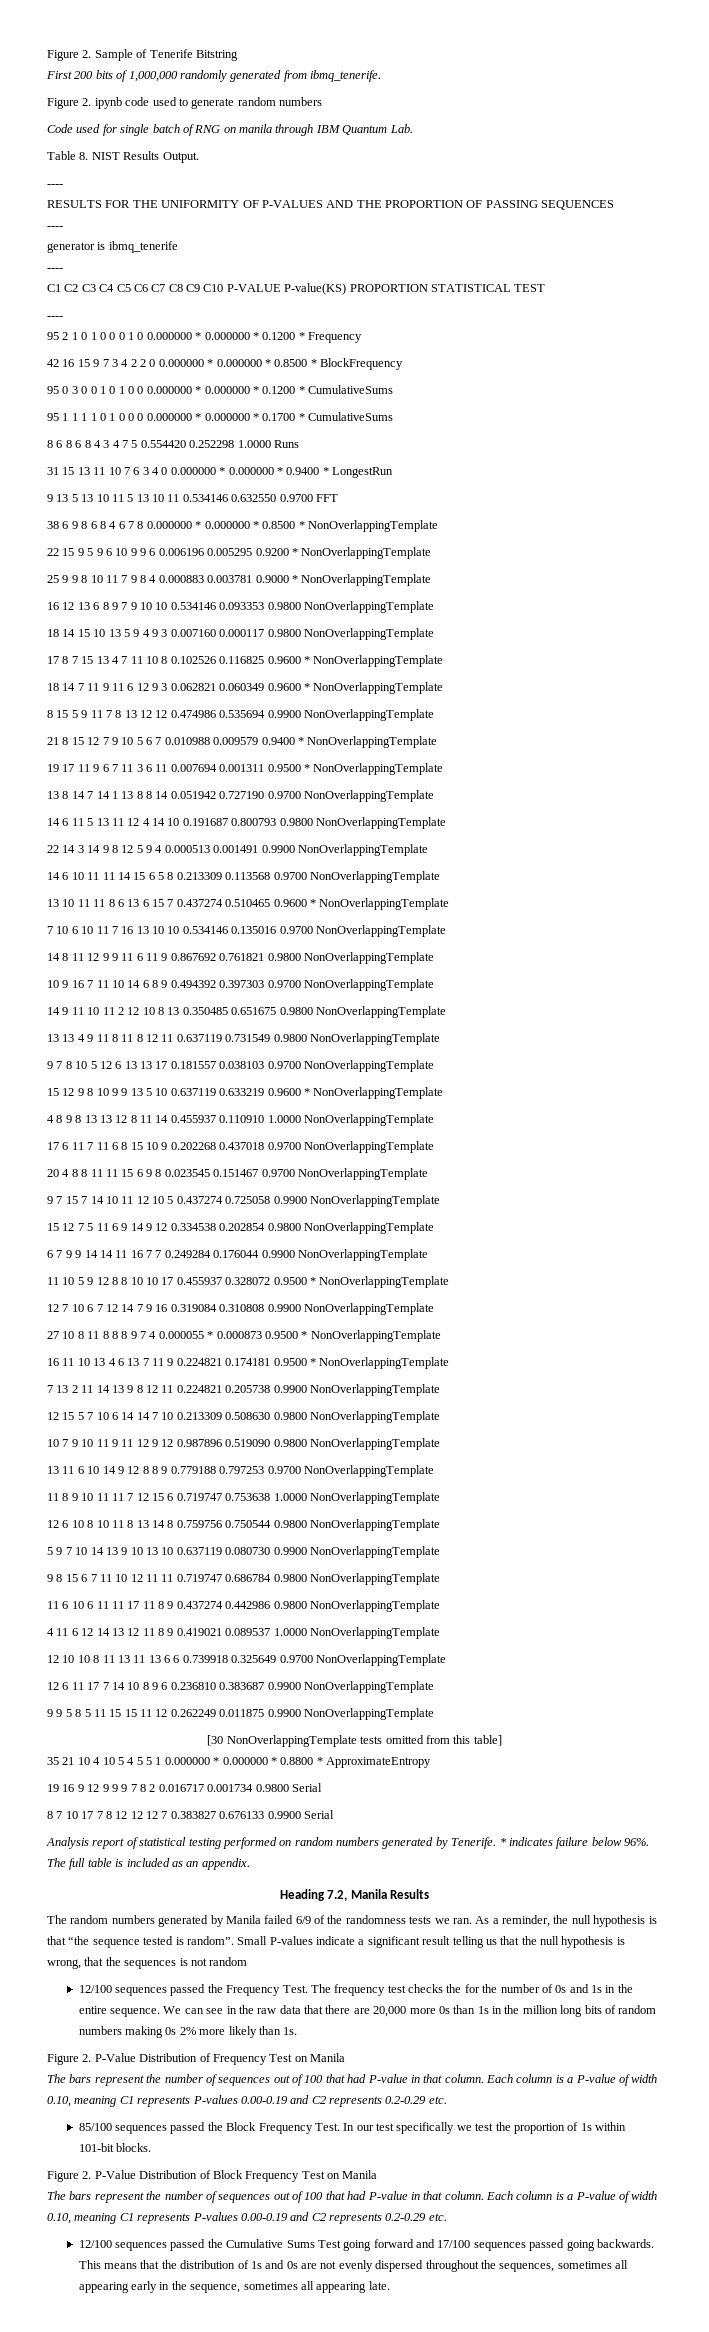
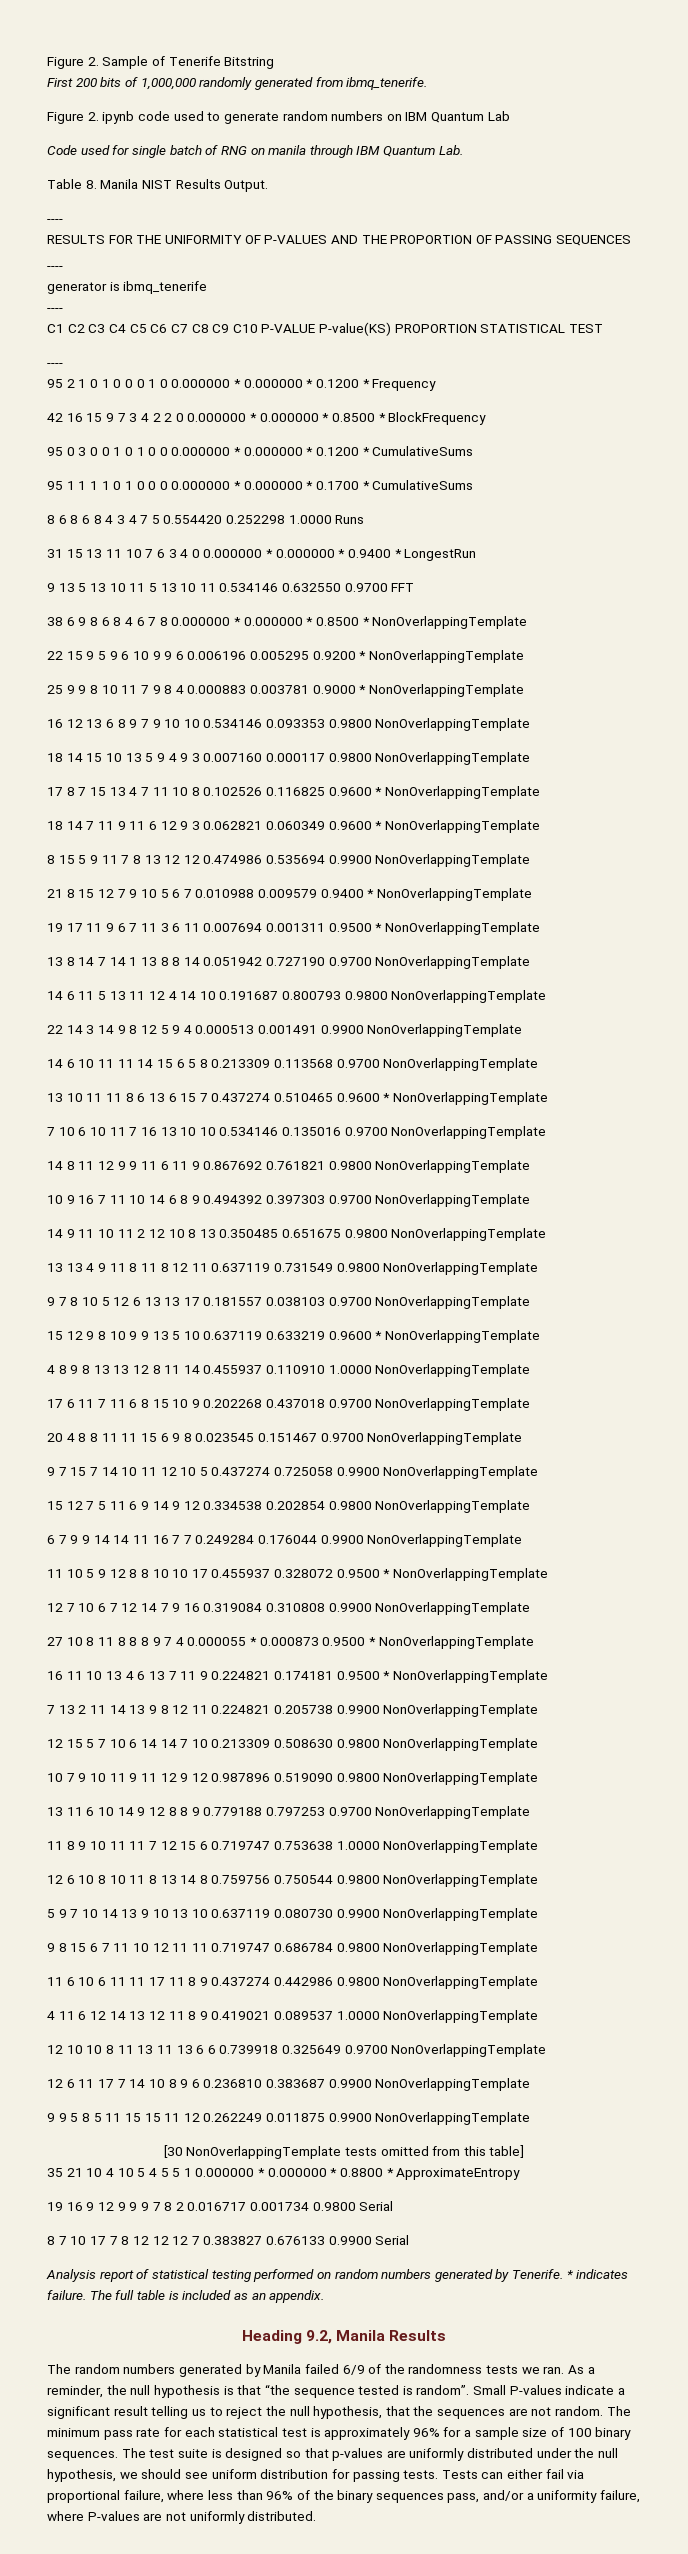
(322, 101) none -> [386,111,510,123] on IBM Quantum Lab
(89, 156) none -> [100,179,139,189] Manila
[556,1837,649,1849] failure below 96%. -> [47,2290,86,2300] failure.
[327,1890,348,1901] 7.2, -> [305,2330,332,2344] 9.2,
[500,1936,625,1948] [47,1957,248,1969] [78,1984,633,1996] [78,2005,657,2017] [78,2026,298,2038] [47,2053,345,2065] [47,2074,658,2086] [47,2095,447,2107] [78,2122,627,2134] [78,2143,152,2152] [47,2170,378,2182] [47,2191,658,2203] [47,2212,447,2224] [78,2239,654,2251] [78,2260,629,2272] [78,2281,390,2293] that the null hypothesis is wrong, that the sequences is not random // 12/100 sequences passed the Frequency Test. The frequency test checks the for the number of 0s and 1s in the entire sequence. We can see in the raw data that there are 20,000 more 0s than 1s in the million long bits of random numbers making 0s 2% more likely than 1s. // Figure 2. P-Value Distribution of Frequency Test on Manila // The bars represent the number of sequences out of 100 that had P-value in that column. Each column is a P-value of width 0.10, meaning C1 represents P-values 0.00-0.19 and C2 represents 0.2-0.29 etc. // 85/100 sequences passed the Block Frequency Test. In our test specifically we test the proportion of 1s within 101-bit blocks. // Figure 2. P-Value Distribution of Block Frequency Test on Manila // The bars represent the number of sequences out of 100 that had P-value in that column. Each column is a P-value of width 0.10, meaning C1 represents P-values 0.00-0.19 and C2 represents 0.2-0.29 etc. // 12/100 sequences passed the Cumulative Sums Test going forward and 17/100 sequences passed going backwards. This means that the distribution of 1s and 0s are not evenly dispersed throughout the sequences, sometimes all appearing early in the sequence, sometimes all appearing late. -> [209,2406,631,2419] [47,2427,632,2440] [47,2448,619,2461] [47,2469,585,2482] [47,2490,641,2503] [47,2511,317,2524] to reject the null hypothesis, that the sequences are not random. The minimum pass rate for each statistical test is approximately 96% for a sample size of 100 binary sequences. The test suite is designed so that p-values are uniformly distributed under the null hypothesis, we should see uniform distribution for passing tests. Tests can either fail via proportional failure, where less than 96% of the binary sequences pass, and/or a uniformity failure, where P-values are not uniformly distributed.

